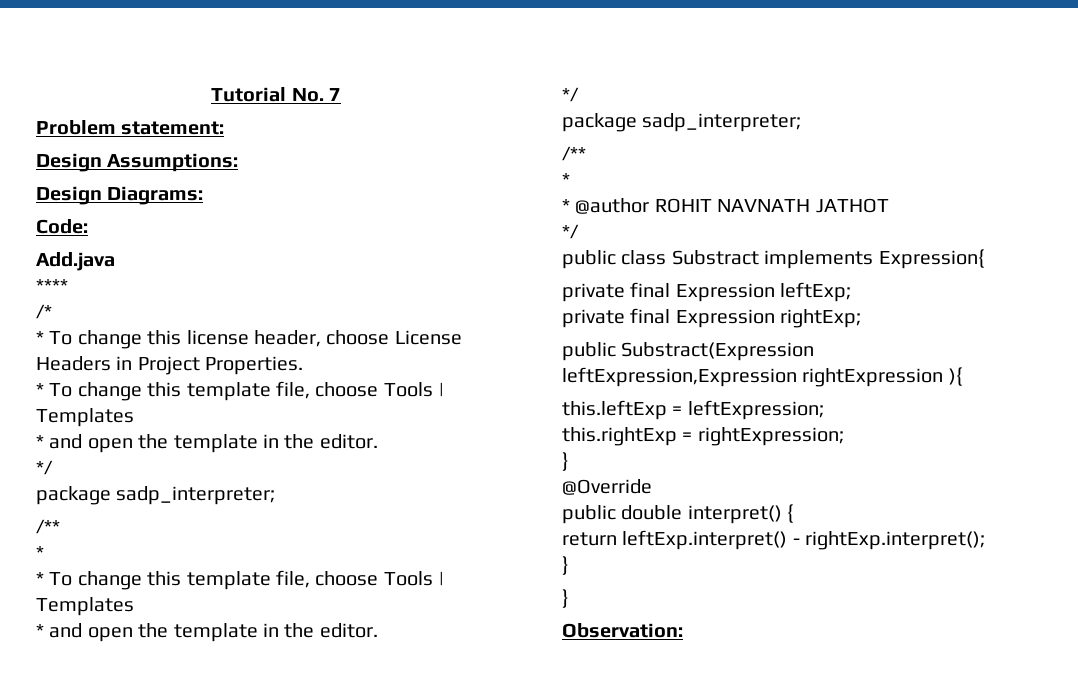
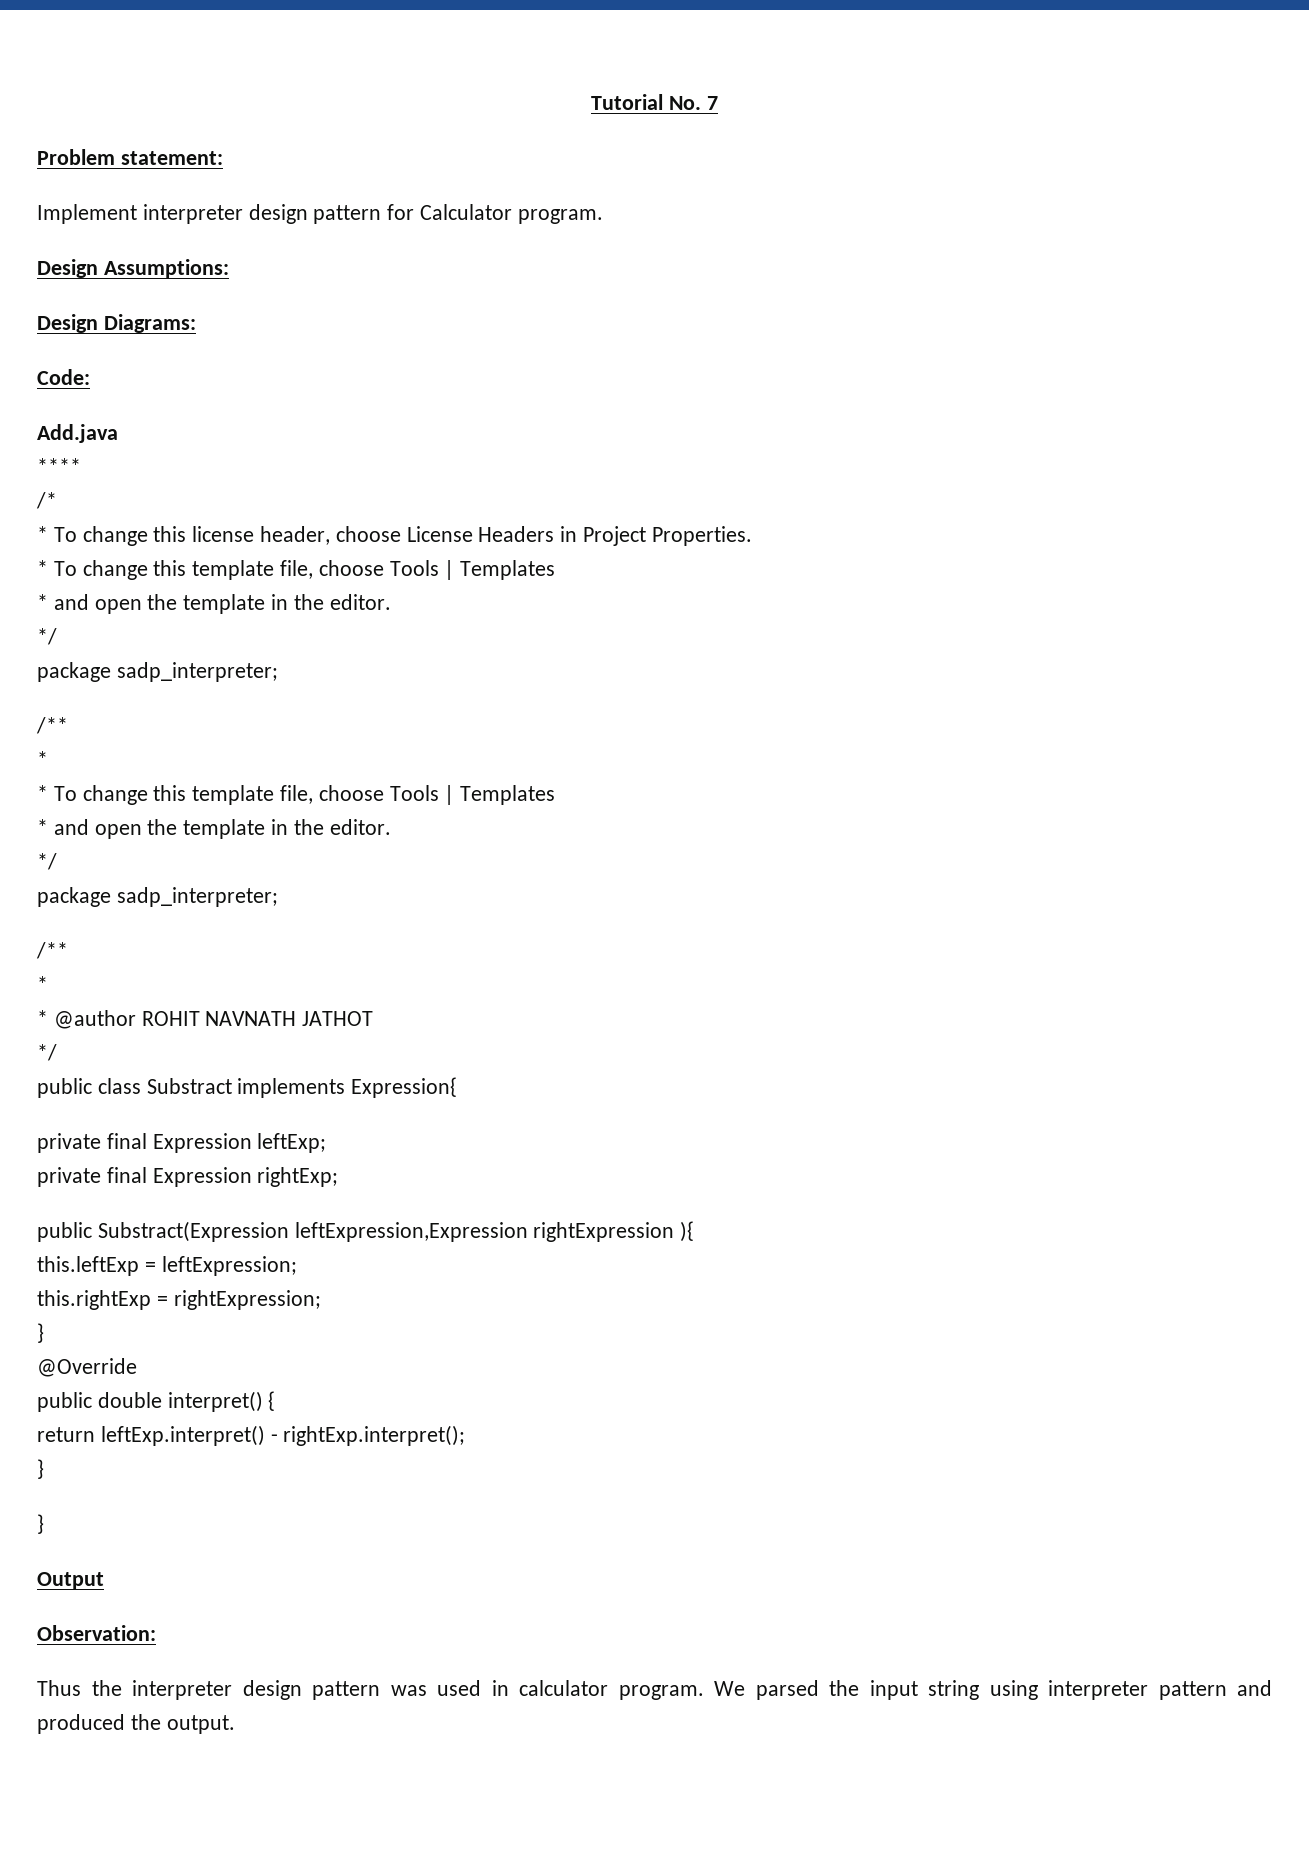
(225, 128) none -> [37,204,603,224] // Implement interpreter design pattern for Calculator program.
(569, 598) none -> [37,1572,104,1589] // Output
(683, 630) none -> [37,1680,1272,1700] [37,1714,235,1734] // Thus the interpreter design pattern was used in calculator program. We parsed the input string using interpreter pattern and produced the output.

